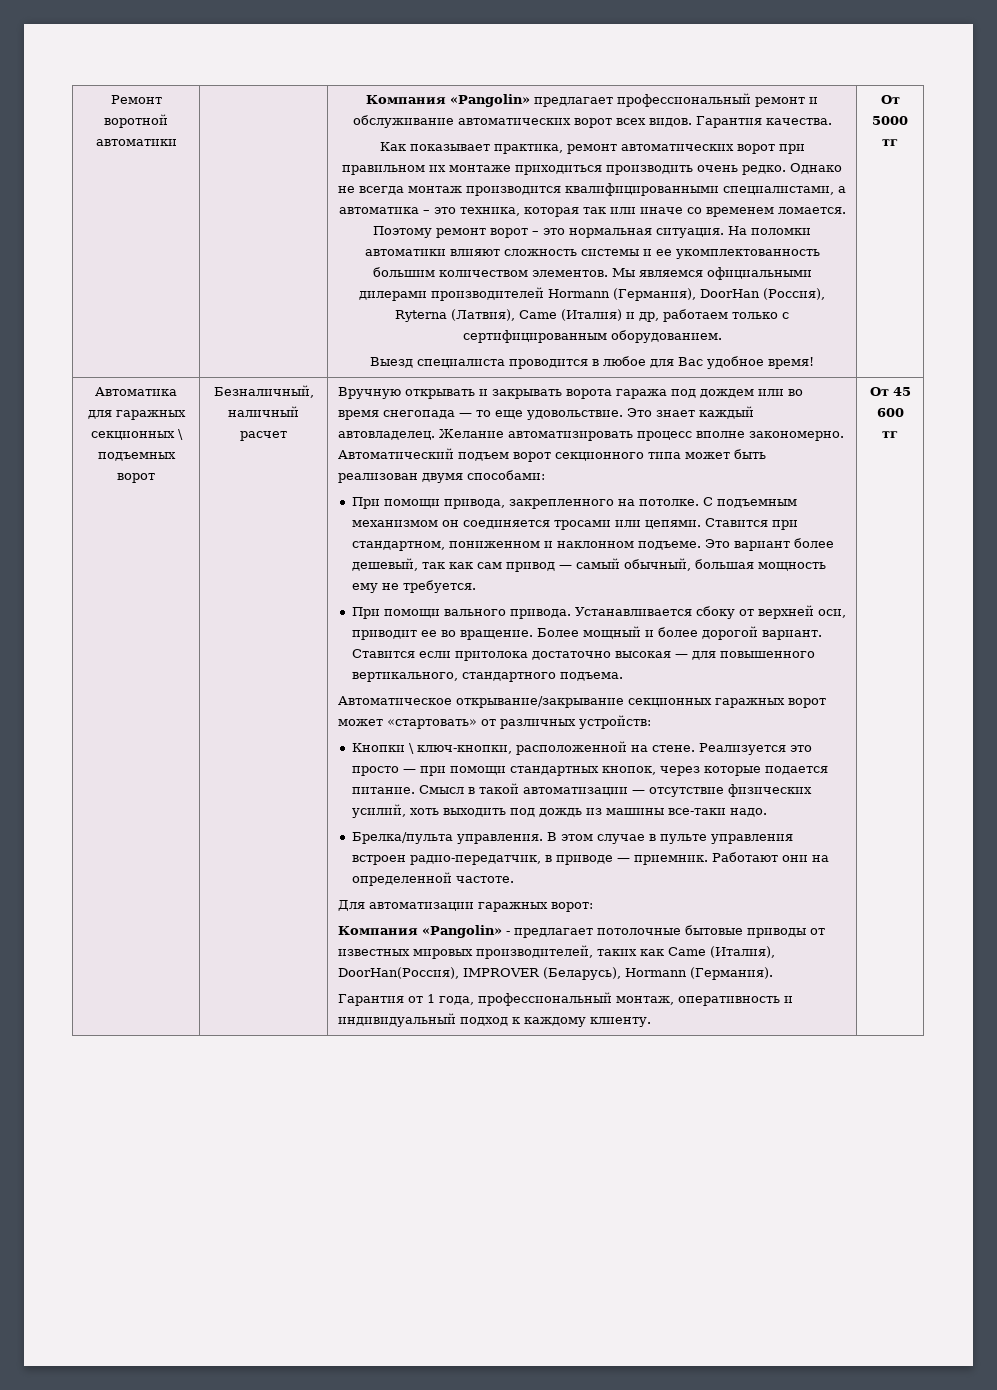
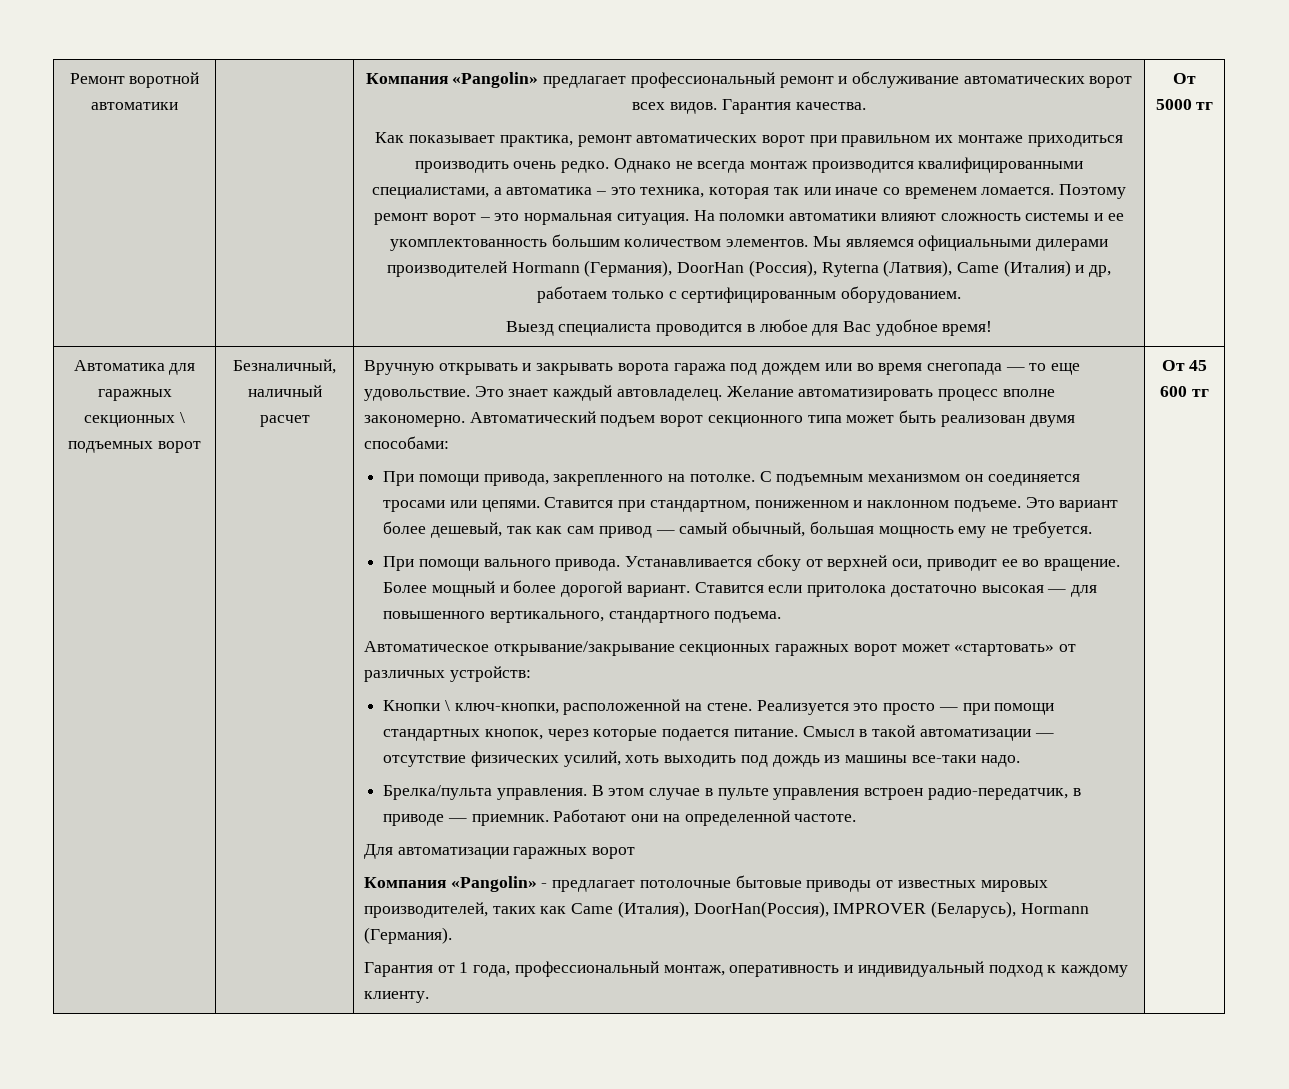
[550,902,593,912] ворот: -> [592,847,636,859] ворот

